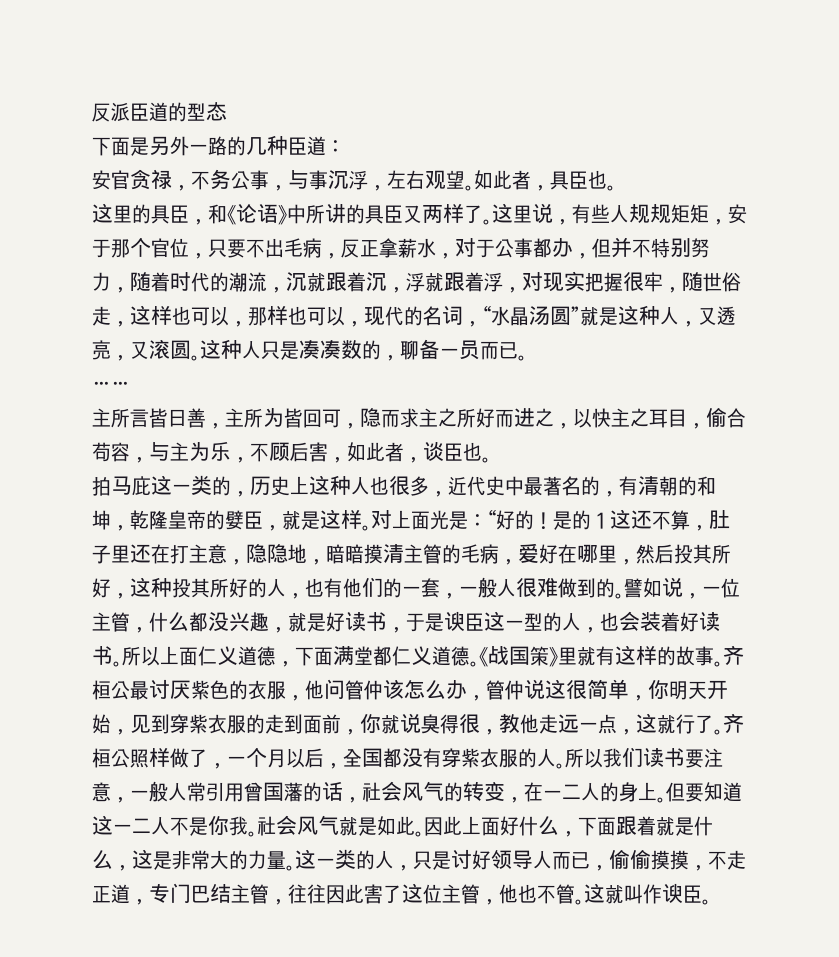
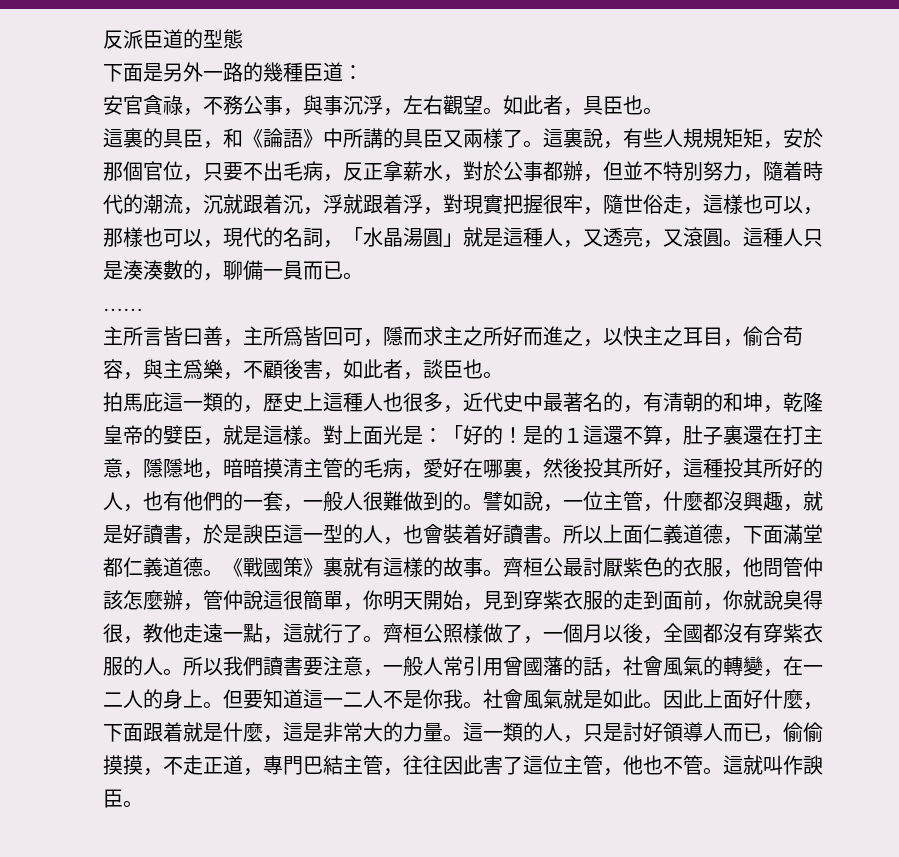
[206,102,227,121] 态 -> [223,29,243,49] 態
[246,135,288,155] 几种 -> [263,62,303,82] 幾種
[130,169,309,191] 贪禄，不务公事，与 -> [143,95,323,116] 貪祿，不務公事，與
[425,170,446,189] 观 -> [443,95,463,115] 觀
[92,203,132,223] 这里 -> [103,128,143,148] 這裏
[236,203,553,225] 论语》中所讲的具臣又两样了。这里说 -> [263,128,603,148] 論語》中所講的具臣又兩樣了。這裏說
[629,204,671,223] 规规 -> [683,128,723,148] 規規
[92,238,151,258] 于那个 -> [803,128,823,148] [103,161,143,181] 於那個
[455,237,710,259] [92,272,191,293] 对于公事都办，但并不特别努力，随着时 -> [463,161,823,182] 對於公事都辦，但並不特別努力，隨着時
[522,271,585,292] 对现实 -> [443,194,503,214] 對現實
[682,272,703,291] 随 -> [603,194,623,214] 隨
[130,305,172,325] 这样 -> [703,194,743,214] 這樣
[267,305,736,327] [92,339,480,361] 样也可以，现代的名词，“水晶汤圆”就是这种人，又透亮，又滚圆。这种人只是凑凑数的，聊备一员 -> [123,227,823,248] [103,260,303,281] 樣也可以，現代的名詞，「水晶湯圓」就是這種人，又透亮，又滾圓。這種人只是湊湊數的，聊備一員
[263,408,284,427] 为 -> [283,326,303,347] 爲
[360,408,381,427] 隐 -> [383,326,403,346] 隱
[514,408,535,427] 进 -> [543,326,563,346] 進
[149,442,309,463] 与主为乐，不顾后 -> [143,359,303,380] 與主爲樂，不顧後
[423,442,444,461] 谈 -> [423,359,443,379] 談
[111,475,351,497] 马庇这一类的，历史上这种 -> [123,392,363,413] 馬庇這一類的，歷史上這種
[320,509,392,531] 这样。对 -> [263,425,343,445] 這樣。對
[487,509,496,527] “ -> [443,425,463,443] 「
[610,509,652,529] 这还 -> [583,425,623,445] 這還
[111,544,151,563] 里还 -> [723,425,763,445] 裏還
[246,544,288,563] 隐隐 -> [143,458,183,478] 隱隱
[518,543,674,565] 爱好在哪里，然后 -> [423,458,583,479] 愛好在哪裏，然後
[130,577,172,597] 这种 -> [683,458,723,478] 這種
[362,577,383,597] 们 -> [203,491,223,511] 們
[537,577,558,597] 难 -> [383,491,403,511] 難
[662,577,683,597] 说 -> [523,492,543,511] 說
[168,612,250,632] 么都没兴 -> [683,491,763,511] 麼都沒興
[345,611,720,633] [92,646,113,665] 读书，于是谀臣这一型的人，也会装着好读书 -> [143,524,543,545] 讀書，於是諛臣這一型的人，也會裝着好讀書
[217,646,238,665] 义 -> [663,524,683,544] 義
[333,645,744,667] [92,679,728,701] [92,714,151,735] 满堂都仁义道德。《战国策》里就有这样的故事。齐桓公最讨厌紫色的衣服，他问管仲该怎么办，管仲说这很简单，你明天开始，见 -> [783,524,823,544] [103,557,823,578] [103,590,503,611] 滿堂都仁義道德。《戰國策》裏就有這樣的故事。齊桓公最討厭紫色的衣服，他問管仲該怎麼辦，管仲說這很簡單，你明天開始，見
[400,713,421,733] 说 -> [763,591,783,610] 說
[558,713,744,735] [92,748,423,769] 远一点，这就行了。齐桓公照样做了，一个月以后，全国都没 -> [203,623,743,644] 遠一點，這就行了。齊桓公照樣做了，一個月以後，全國都沒
[622,747,685,767] 们读书 -> [243,656,303,676] 們讀書
[263,781,505,803] 国藩的话，社会风气的转变 -> [523,656,763,677] 國藩的話，社會風氣的轉變
[92,815,113,835] 这 -> [303,689,323,709] 這
[276,815,339,835] 会风气 -> [503,689,563,709] 會風氣
[538,816,559,835] 么 -> [783,689,803,709] 麼
[92,849,153,871] 么，这 -> [243,722,303,743] 麼，這
[295,849,356,869] 这一类 -> [463,722,523,742] 這一類
[451,849,533,870] 讨好领导 -> [623,722,703,742] 討好領導
[149,883,231,903] 专门巴结 -> [263,755,343,775] 專門巴結
[402,883,423,903] 这 -> [523,755,543,775] 這
[584,883,683,904] 这就叫作谀 -> [723,755,823,775] 這就叫作諛

